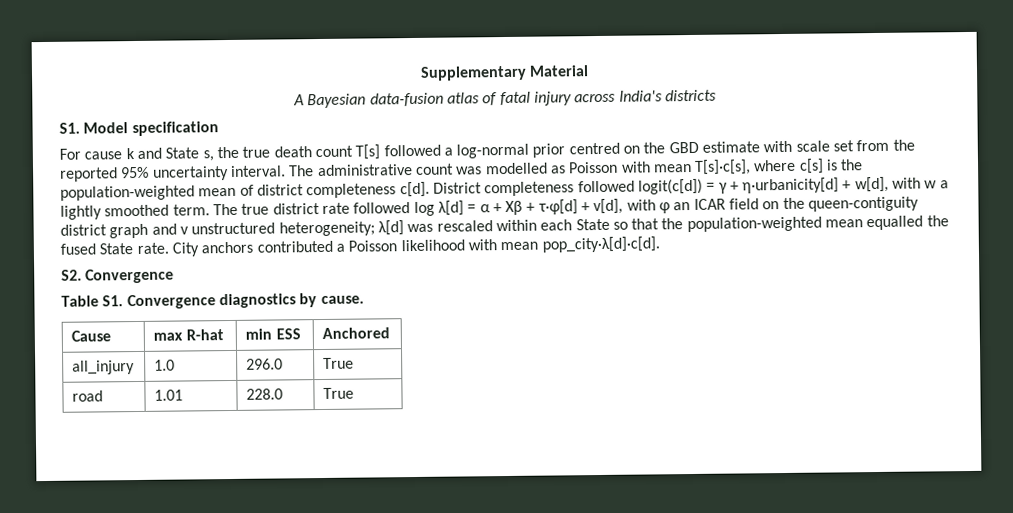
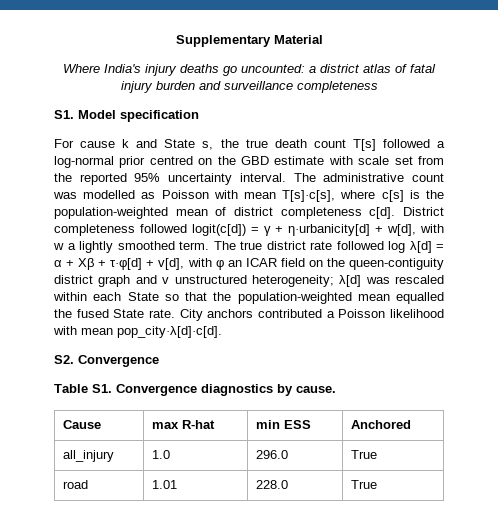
[293,89,717,109] A Bayesian data-fusion atlas of fatal injury across India's districts -> [63,64,436,76] [120,81,378,93] Where India's injury deaths go uncounted: a district atlas of fatal injury burden and surveillance completeness

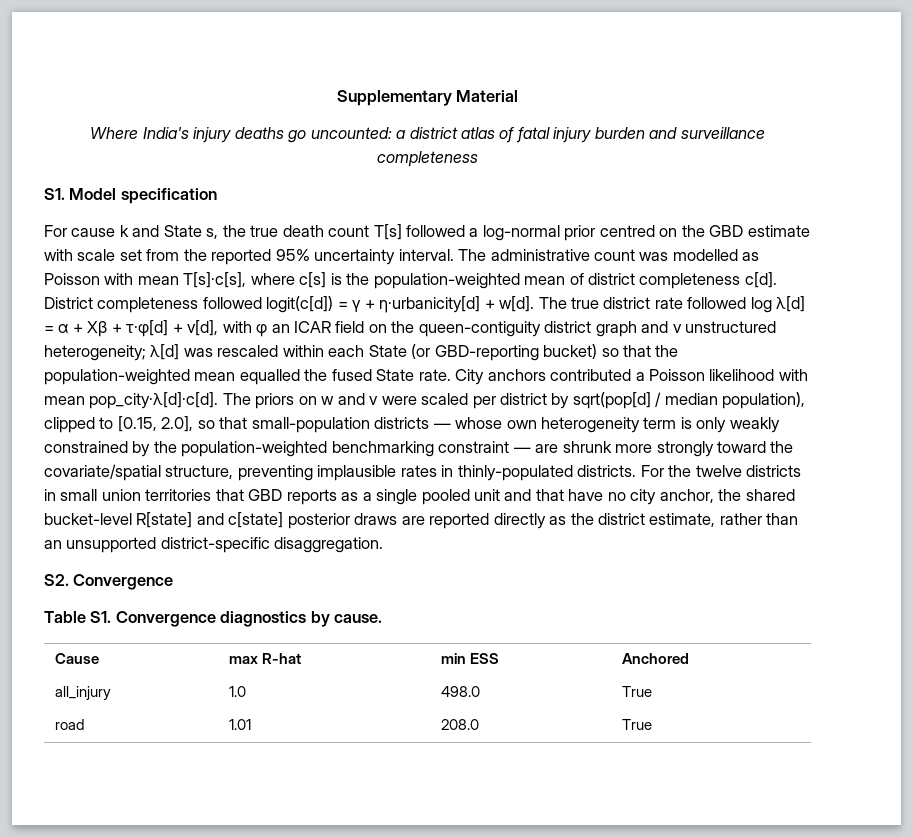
[387,224,445,236] [53,241,209,253] w[d], with w a lightly smoothed term. -> [499,296,535,312] w[d].
(159, 296) none -> [411,344,598,361] (or GBD-reporting bucket)
(222, 332) none -> [222,392,806,409] [44,416,780,433] [44,441,794,457] [44,464,802,481] [44,489,795,505] [44,512,799,529] [44,537,384,553] The priors on w and v were scaled per district by sqrt(pop[d] / median population), clipped to [0.15, 2.0], so that small-population districts — whose own heterogeneity term is only weakly constrained by the population-weighted benchmarking constraint — are shrunk more strongly toward the covariate/spatial structure, preventing implausible rates in thinly-populated districts. For the twelve districts in small union territories that GBD reports as a single pooled unit and that have no city anchor, the shared bucket-level R[state] and c[state] posterior draws are reported directly as the district estimate, rather than an unsupported district-specific disaggregation.
[255,450,288,459] 296.0 -> [440,686,480,697] 498.0
[255,480,288,489] 228.0 -> [440,719,479,730] 208.0

